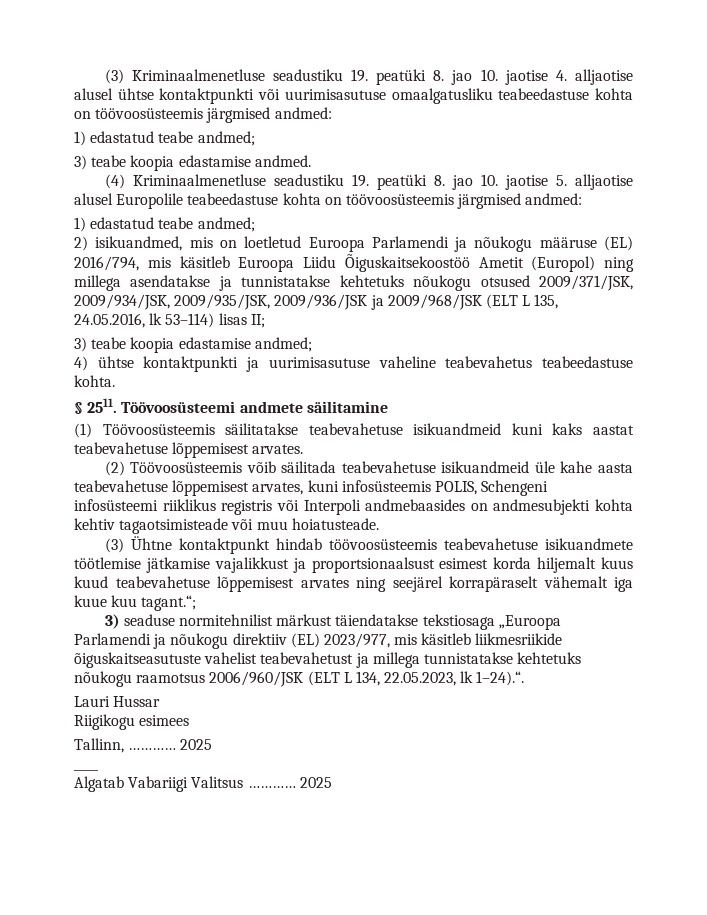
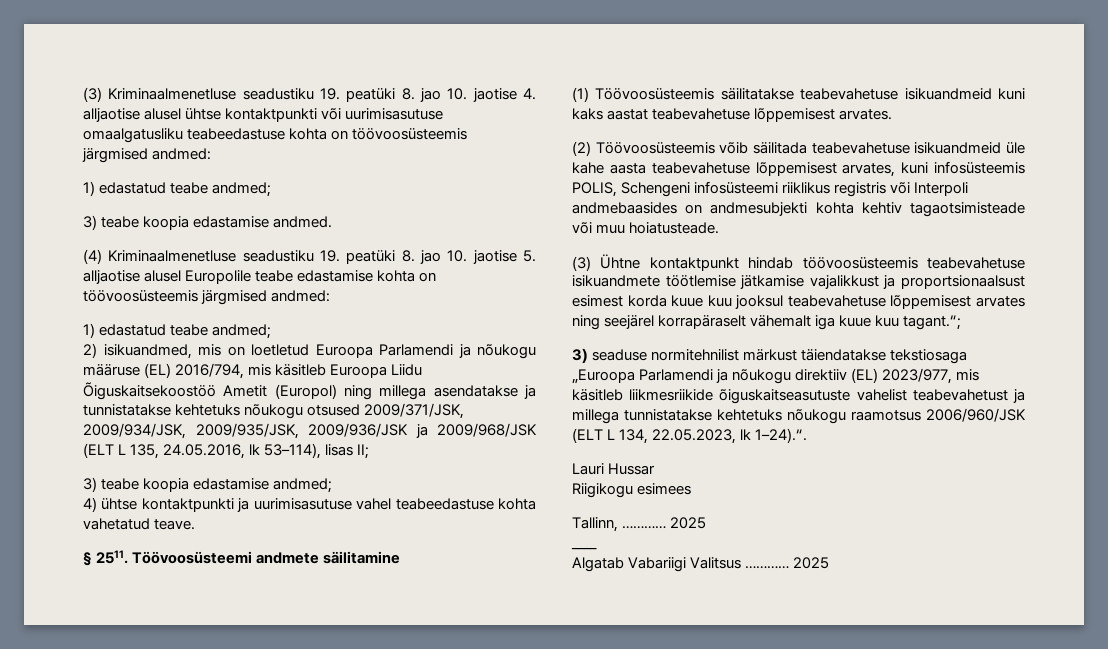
[187,193,279,205] teabeedastuse -> [255,270,374,282] teabe edastamise
[165,313,215,328] 53–114) -> [264,443,322,459] 53–114),
[378,356,633,368] [74,375,115,387] vaheline teabevahetus teabeedastuse kohta. -> [356,498,537,510] [83,518,196,530] vahel teabeedastuse kohta vahetatud teave.
[537,557,633,573] [74,576,108,588] hiljemalt kuus kuud -> [671,295,784,309] kuue kuu jooksul

